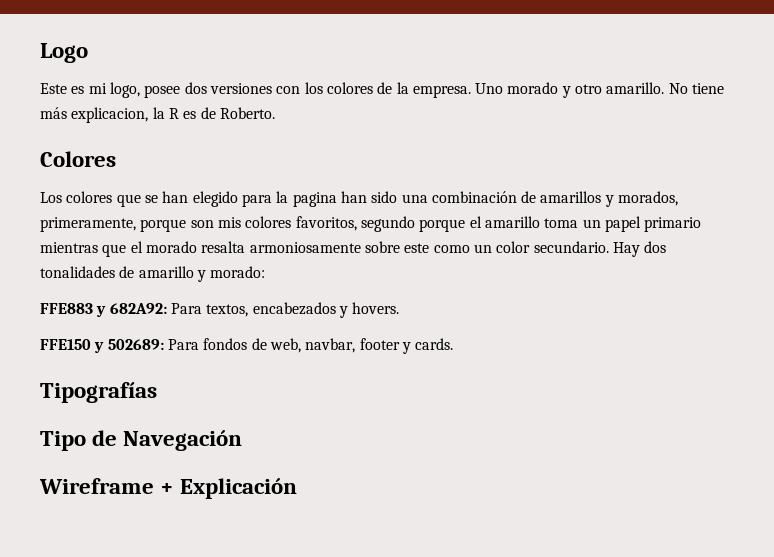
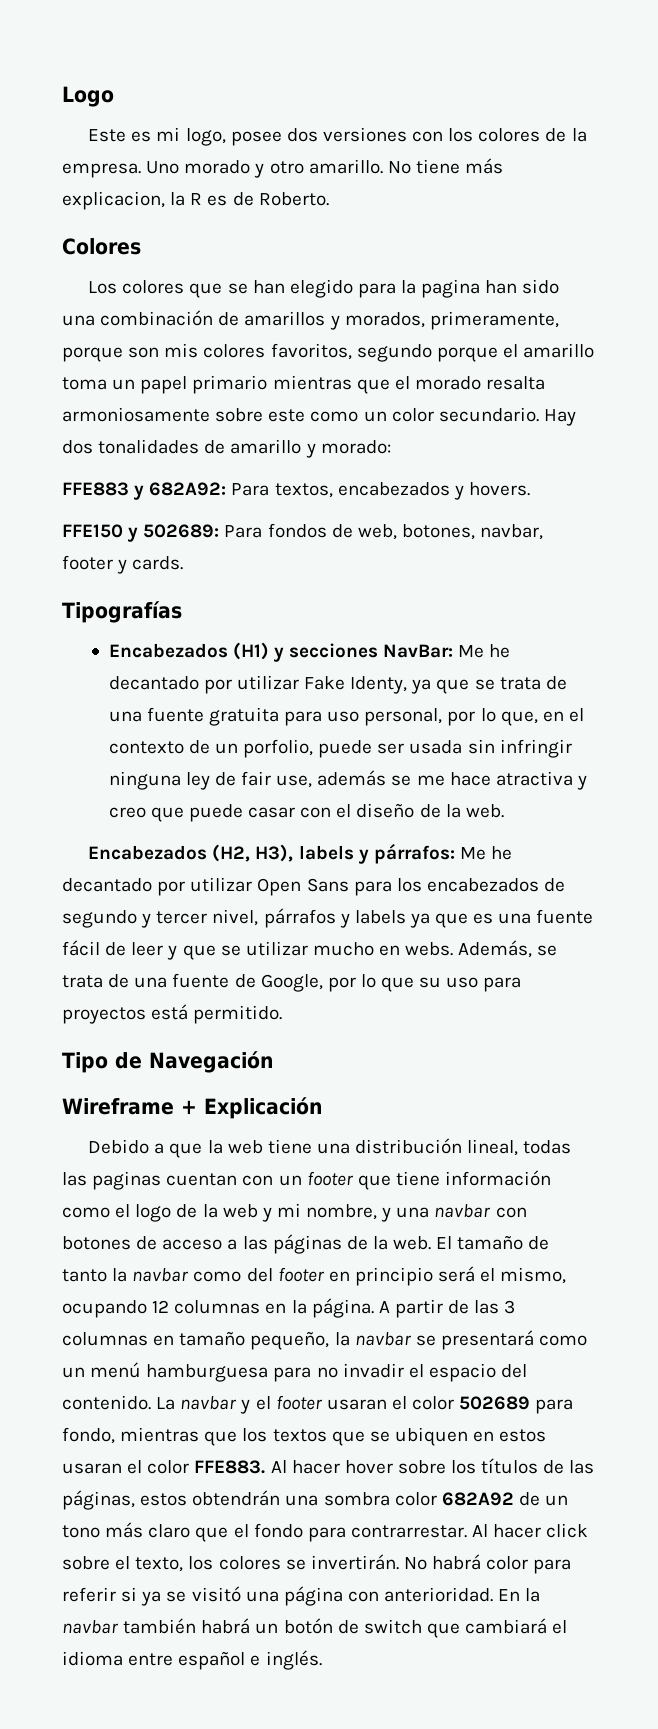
(301, 345) none -> [401,524,475,540] botones,
(157, 392) none -> [108,642,511,662] [108,675,567,694] [108,707,585,726] [108,739,572,758] [108,770,588,790] [108,803,504,822] [88,844,513,864] [62,877,566,896] [62,908,594,928] [62,940,558,960] [62,973,522,992] [62,1004,283,1024] // Encabezados (H1) y secciones NavBar: Me he decantado por utilizar Fake Identy, ya que se trata de una fuente gratuita para uso personal, por lo que, en el contexto de un porfolio, puede ser usada sin infringir ninguna ley de fair use, además se me hace atractiva y creo que puede casar con el diseño de la web. // Encabezados (H2, H3), labels y párrafos: Me he decantado por utilizar Open Sans para los encabezados de segundo y tercer nivel, párrafos y labels ya que es una fuente fácil de leer y que se utilizar mucho en webs. Además, se trata de una fuente de Google, por lo que su uso para proyectos está permitido.
(298, 488) none -> [88,1138,572,1158] [62,1170,552,1190] [62,1203,527,1222] [62,1234,550,1254] [62,1266,567,1286] [62,1298,516,1318] [62,1330,588,1350] [62,1362,528,1382] [62,1395,574,1414] [62,1427,547,1446] [62,1458,595,1474] [62,1490,569,1510] [62,1522,589,1542] [62,1554,572,1574] [62,1586,541,1606] [62,1618,568,1638] [62,1650,322,1670] // Debido a que la web tiene una distribución lineal, todas las paginas cuentan con un footer que tiene información como el logo de la web y mi nombre, y una navbar con botones de acceso a las páginas de la web. El tamaño de tanto la navbar como del footer en principio será el mismo, ocupando 12 columnas en la página. A partir de las 3 columnas en tamaño pequeño, la navbar se presentará como un menú hamburguesa para no invadir el espacio del contenido. La navbar y el footer usaran el color 502689 para fondo, mientras que los textos que se ubiquen en estos usaran el color FFE883. Al hacer hover sobre los títulos de las páginas, estos obtendrán una sombra color 682A92 de un tono más claro que el fondo para contrarrestar. Al hacer click sobre el texto, los colores se invertirán. No habrá color para referir si ya se visitó una página con anterioridad. En la navbar también habrá un botón de switch que cambiará el idioma entre español e inglés.

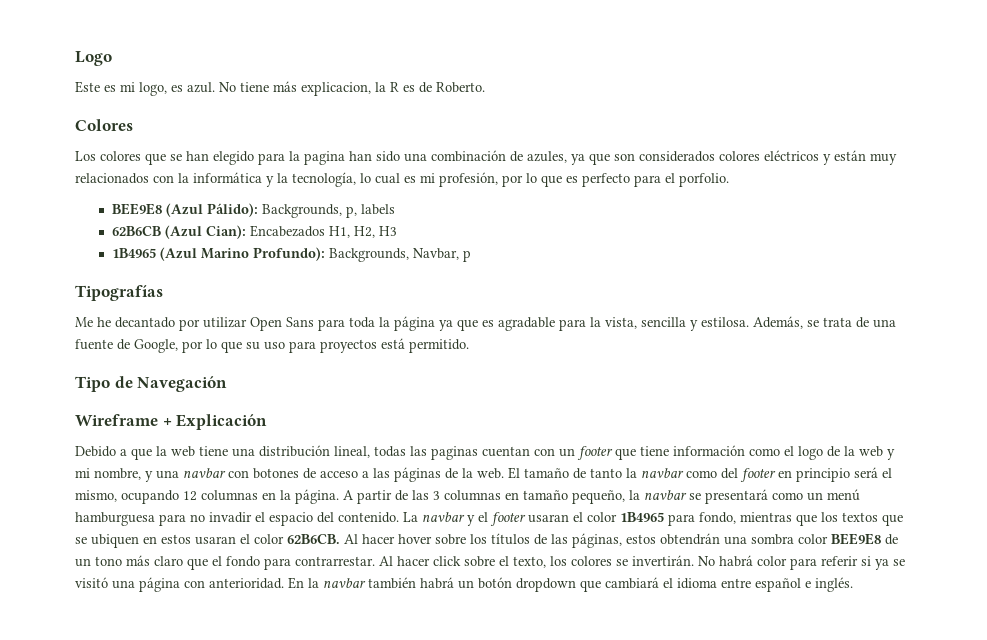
[230,127,587,146] [62,159,383,178] posee dos versiones con los colores de la empresa. Uno morado y otro amarillo. -> [171,82,215,93] es azul.
[244,311,559,330] [62,343,595,362] [62,375,546,394] [62,407,576,426] [62,439,391,458] [62,482,530,500] [62,523,544,542] [62,555,184,574] [62,601,182,623] [108,642,511,662] [108,675,567,694] [108,707,585,726] [108,739,572,758] [108,770,588,790] [108,803,504,822] [88,844,455,864] amarillos y morados, primeramente, porque son mis colores favoritos, segundo porque el amarillo toma un papel primario mientras que el morado resalta armoniosamente sobre este como un color secundario. Hay dos tonalidades de amarillo y morado: // FFE883 y 682A92: Para textos, encabezados y hovers. // FFE150 y 502689: Para fondos de web, botones, navbar, footer y cards. // Tipografías // Encabezados (H1) y secciones NavBar: Me he decantado por utilizar Fake Identy, ya que se trata de una fuente gratuita para uso personal, por lo que, en el contexto de un porfolio, puede ser usada sin infringir ninguna ley de fair use, además se me hace atractiva y creo que puede casar con el diseño de la web. // Encabezados (H2, H3), labels y párrafos: -> [527,150,897,165] [75,172,729,187] [111,203,395,218] [111,225,397,239] [111,247,471,262] [75,285,163,301] azules, ya que son considerados colores eléctricos y están muy relacionados con la informática y la tecnología, lo cual es mi profesión, por lo que es perfecto para el porfolio. // BEE9E8 (Azul Pálido): Backgrounds, p, labels // 62B6CB (Azul Cian): Encabezados H1, H2, H3 // 1B4965 (Azul Marino Profundo): Backgrounds, Navbar, p // Tipografías //
[396,878,566,892] [62,908,594,928] [62,940,454,960] los encabezados de segundo y tercer nivel, párrafos y labels ya que es una fuente fácil de leer y que se utilizar mucho en webs. -> [349,316,749,331] toda la página ya que es agradable para la vista, sencilla y estilosa.
[459,1396,531,1410] 502689 -> [620,512,664,522] 1B4965
[194,1460,266,1474] FFE883. -> [287,534,340,544] 62B6CB.
[441,1492,514,1506] 682A92 -> [831,533,881,545] BEE9E8
[337,1619,422,1634] de switch -> [516,578,576,592] dropdown

